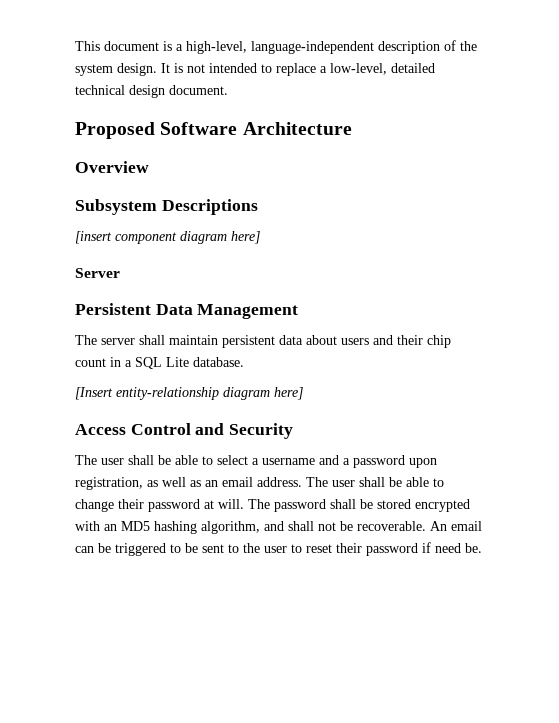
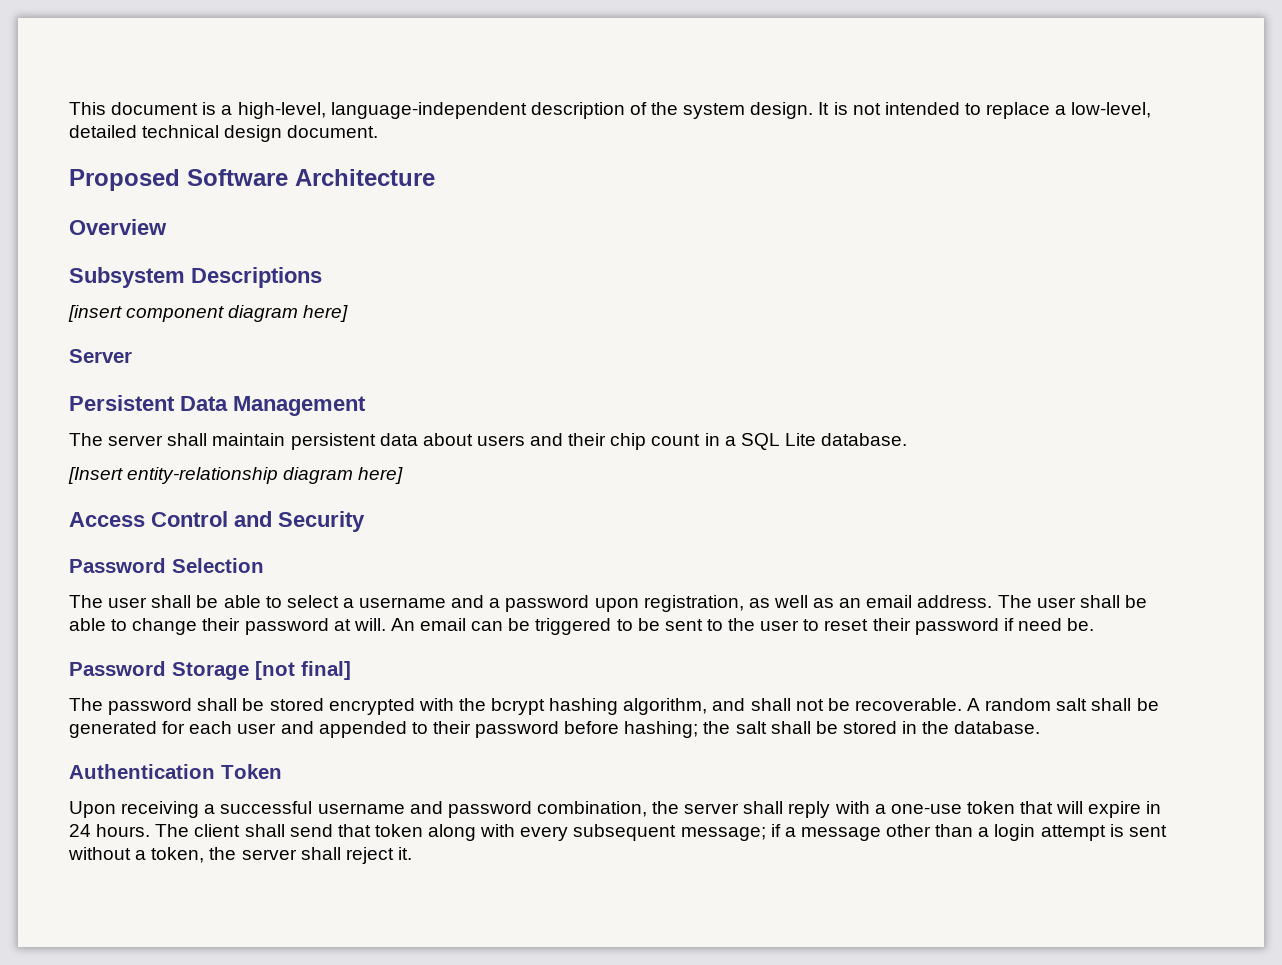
(294, 431) none -> [69,558,264,573] // Password Selection
[248,499,470,512] [75,521,426,534] The password shall be stored encrypted with an MD5 hashing algorithm, and shall not be recoverable. -> (386, 624) none
(482, 548) none -> [69,661,351,680] [69,698,1159,715] [69,721,1041,738] [69,764,282,779] [69,801,1162,818] [69,824,1167,841] [68,847,412,864] // Password Storage [not final] // The password shall be stored encrypted with the bcrypt hashing algorithm, and shall not be recoverable. A random salt shall be generated for each user and appended to their password before hashing; the salt shall be stored in the database. // Authentication Token // Upon receiving a successful username and password combination, the server shall reply with a one-use token that will expire in 24 hours. The client shall send that token along with every subsequent message; if a message other than a login attempt is sent without a token, the server shall reject it.

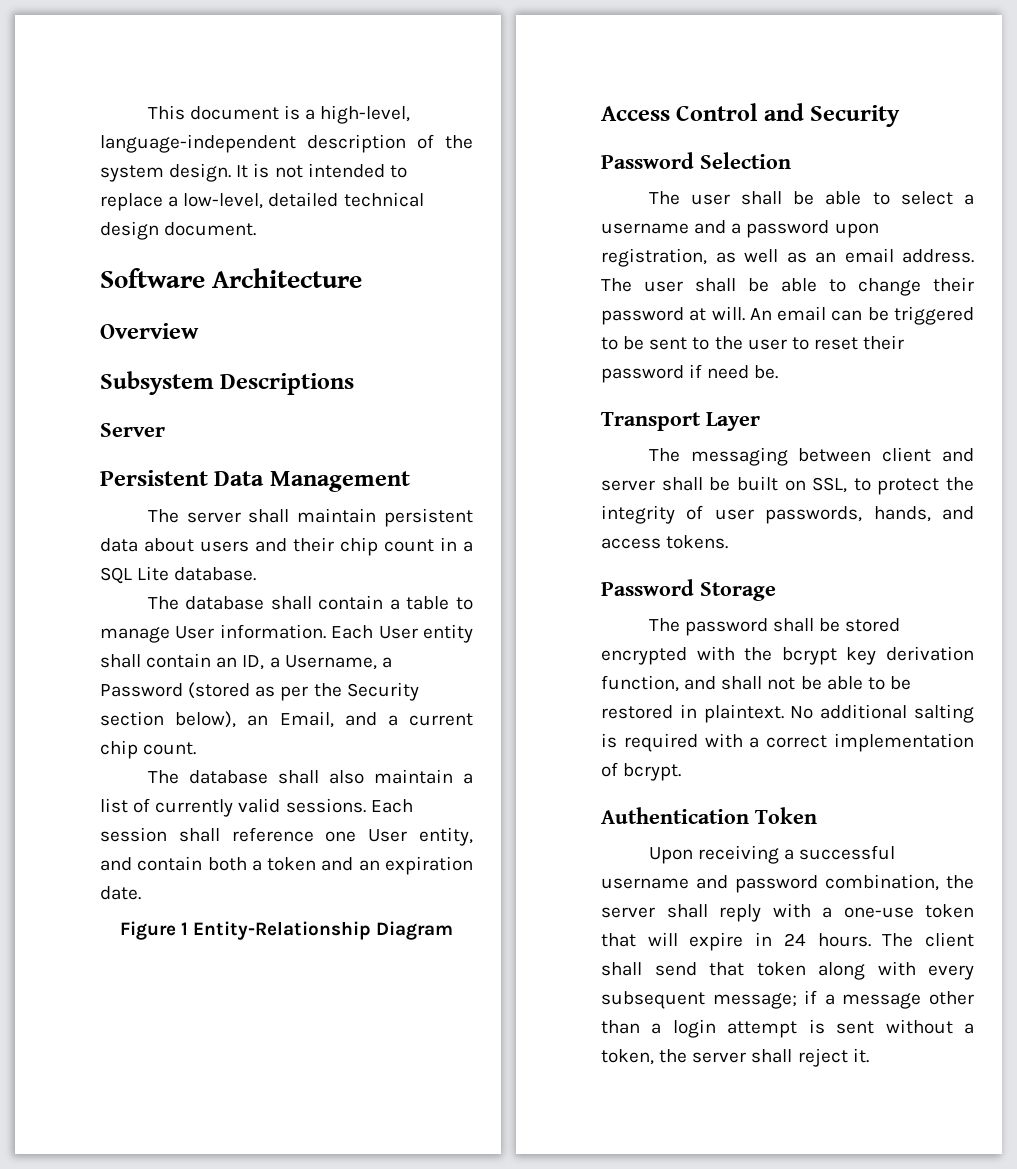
[69,169,180,191] Proposed -> (257, 229) none
[68,305,349,322] // [insert component diagram here] -> (355, 384) none
[68,467,404,484] [Insert entity-relationship diagram here] -> [147,595,473,610] [100,624,473,643] [100,653,392,670] [100,682,419,701] [100,711,474,728] [100,740,197,759] [147,769,473,784] [100,798,413,817] [100,827,474,846] [100,856,473,875] [100,886,141,900] [119,921,454,940] The database shall contain a table to manage User information. Each User entity shall contain an ID, a Username, a Password (stored as per the Security section below), an Email, and a current chip count. // The database shall also maintain a list of currently valid sessions. Each session shall reference one User entity, and contain both a token and an expiration date. // Figure 1 Entity-Relationship Diagram
(1095, 624) none -> [601,412,760,431] [648,447,974,466] [601,476,974,495] [601,505,974,524] [601,535,729,549] // Transport Layer // The messaging between client and server shall be built on SSL, to protect the integrity of user passwords, hands, and access tokens.
[255,661,351,680] [not final] -> (776, 591) none
[549,698,708,715] hashing algorithm, -> [846,646,974,665] [601,675,679,692] key derivation function,
[854,698,1159,711] [69,721,1041,738] recoverable. A random salt shall be generated for each user and appended to their password before hashing; the salt shall be stored in the database. -> [826,676,911,690] [601,704,974,723] [601,733,974,752] [601,762,682,781] able to be restored in plaintext. No additional salting is required with a correct implementation of bcrypt.

